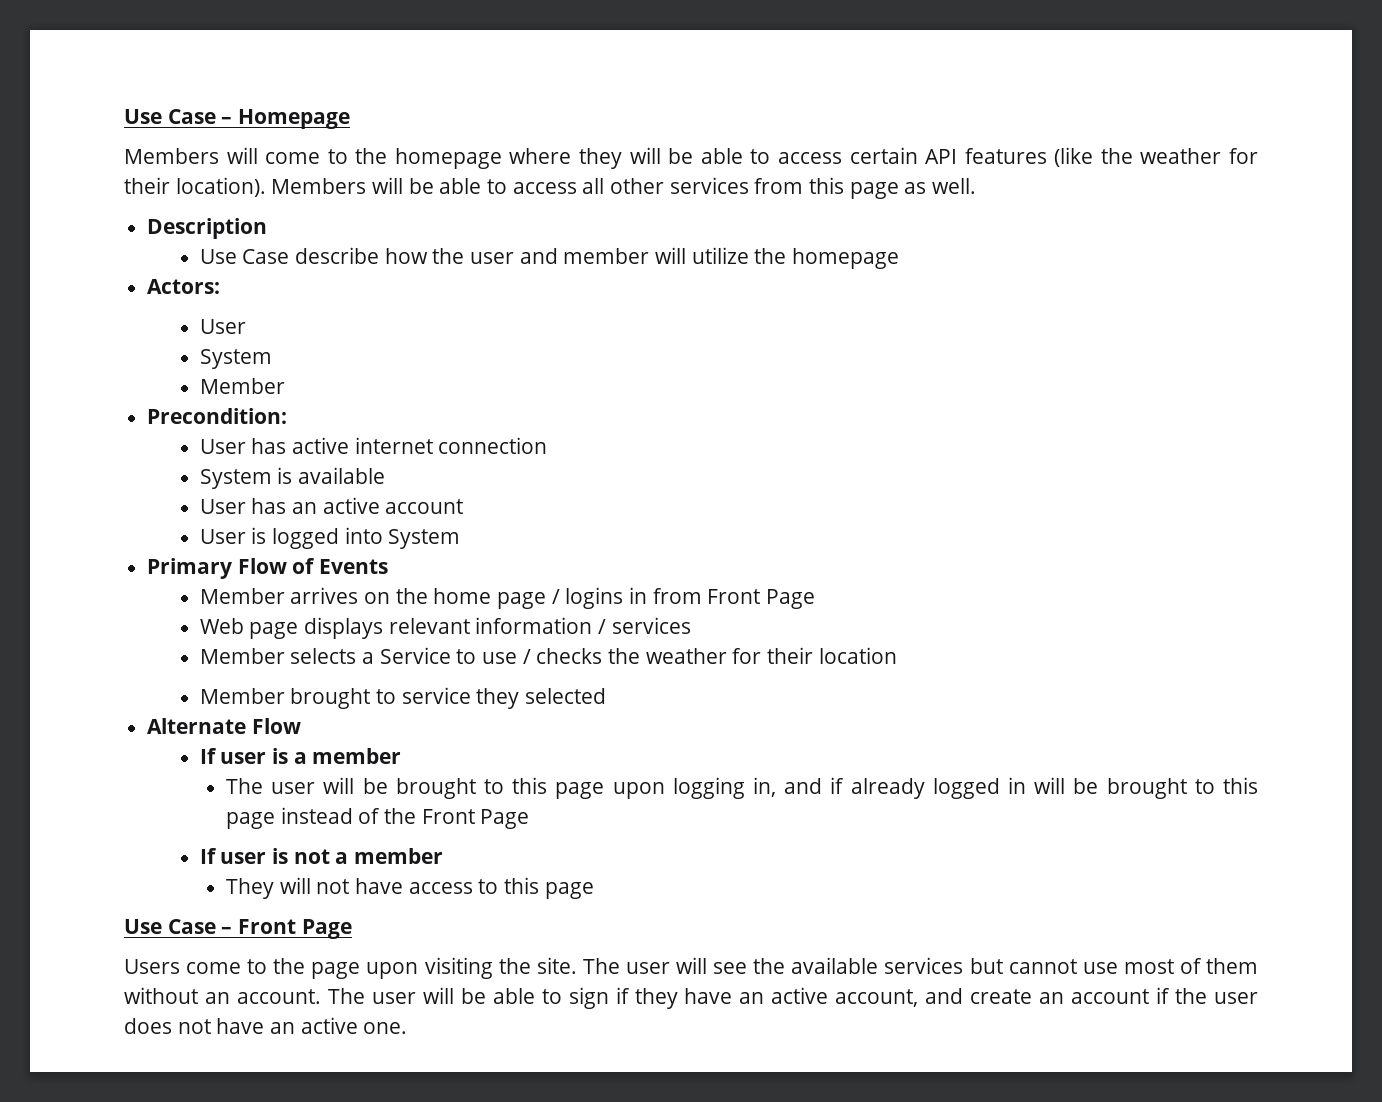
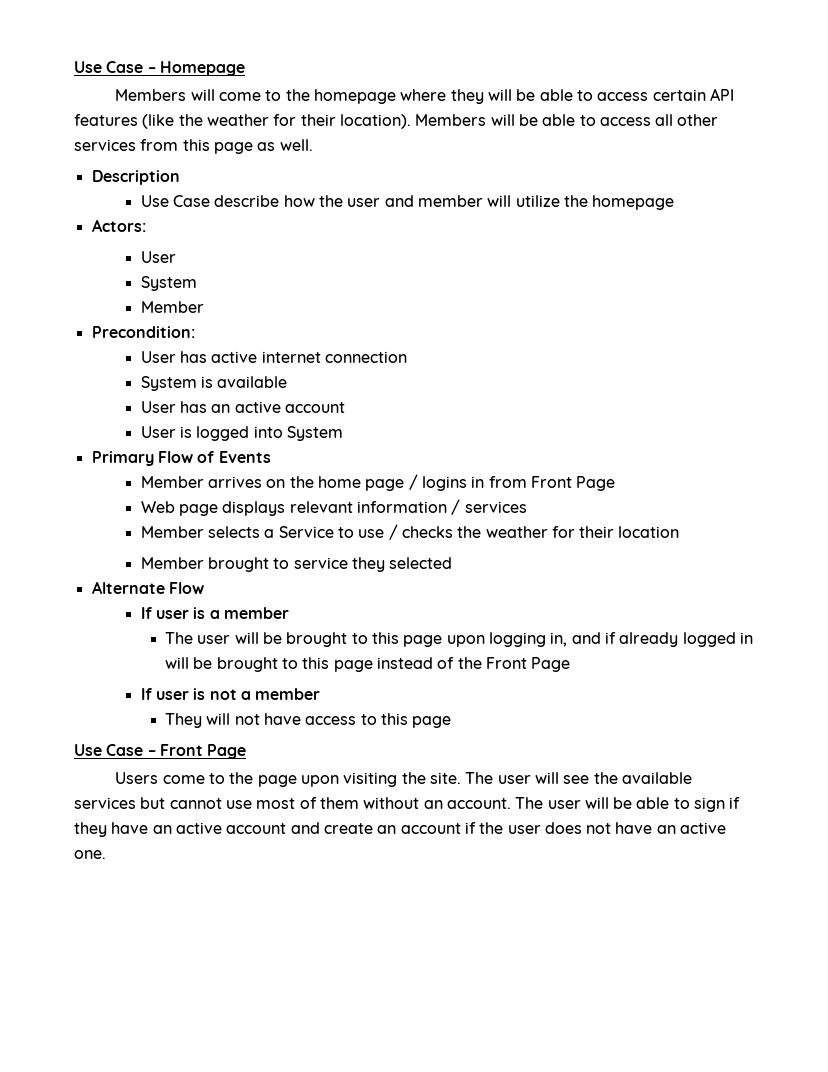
[835,989,919,1007] account, -> [226,823,287,834] account

